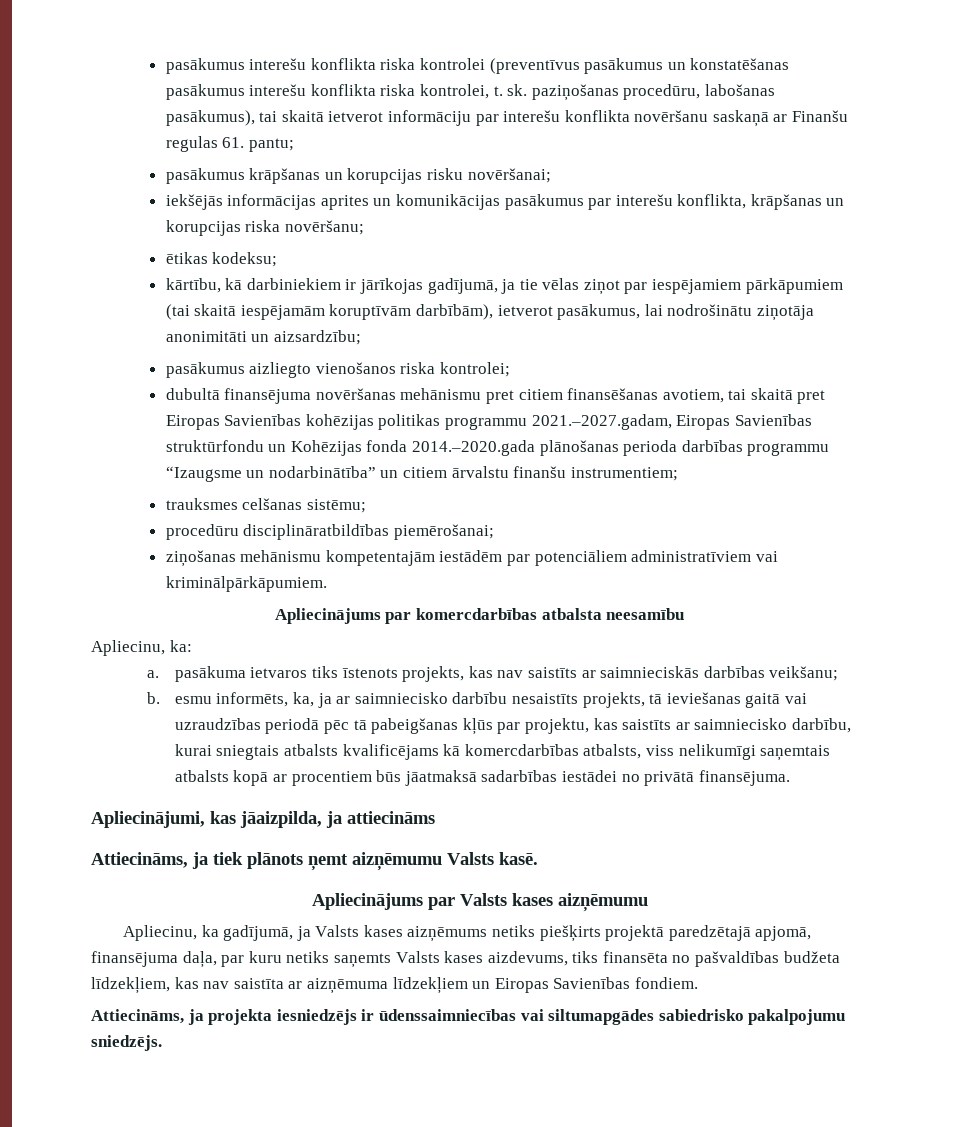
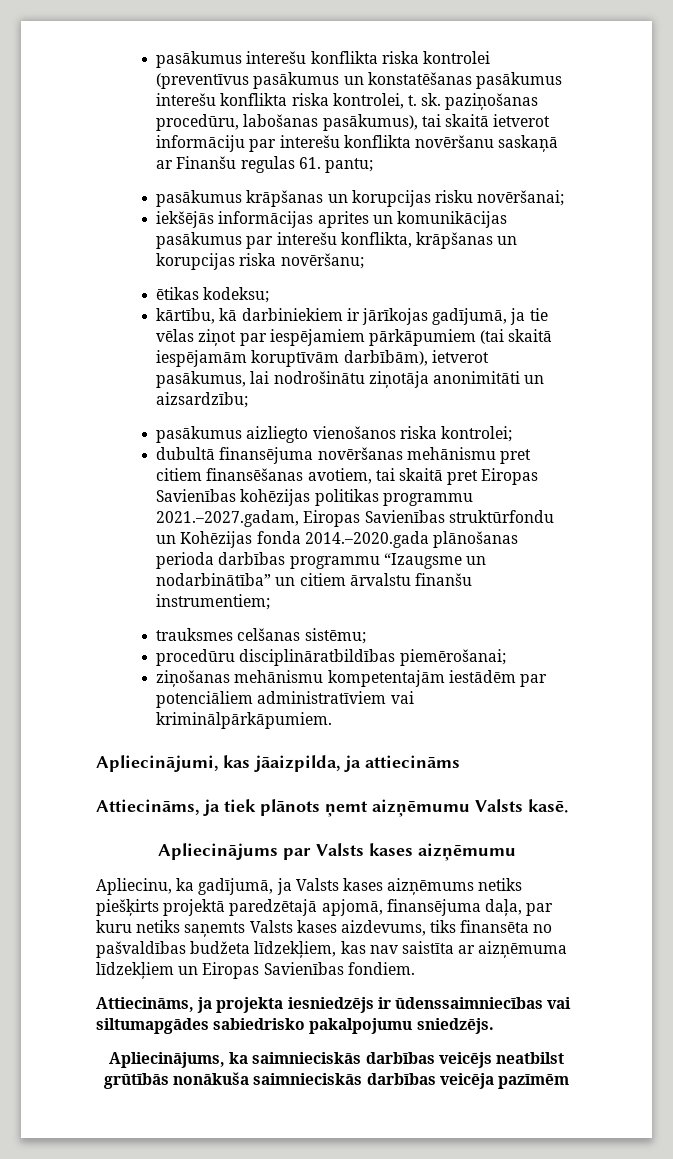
[274,608,685,624] [91,640,192,656] [146,666,839,682] [146,692,807,708] [174,718,851,735] [174,744,831,761] [174,770,790,786] // Apliecinājums par komercdarbības atbalsta neesamību // Apliecinu, ka: // a. pasākuma ietvaros tiks īstenots projekts, kas nav saistīts ar saimnieciskās darbības veikšanu; // b. esmu informēts, ka, ja ar saimniecisko darbību nesaistīts projekts, tā ieviešanas gaitā vai uzraudzības periodā pēc tā pabeigšanas kļūs par projektu, kas saistīts ar saimniecisko darbību, kurai sniegtais atbalsts kvalificējams kā komercdarbības atbalsts, viss nelikumīgi saņemtais atbalsts kopā ar procentiem būs jāatmaksā sadarbības iestādei no privātā finansējuma. -> (333, 720) none
(162, 1043) none -> [109,1052,564,1068] [104,1072,569,1089] // Apliecinājums, ka saimnieciskās darbības veicējs neatbilst grūtībās nonākuša saimnieciskās darbības veicēja pazīmēm

